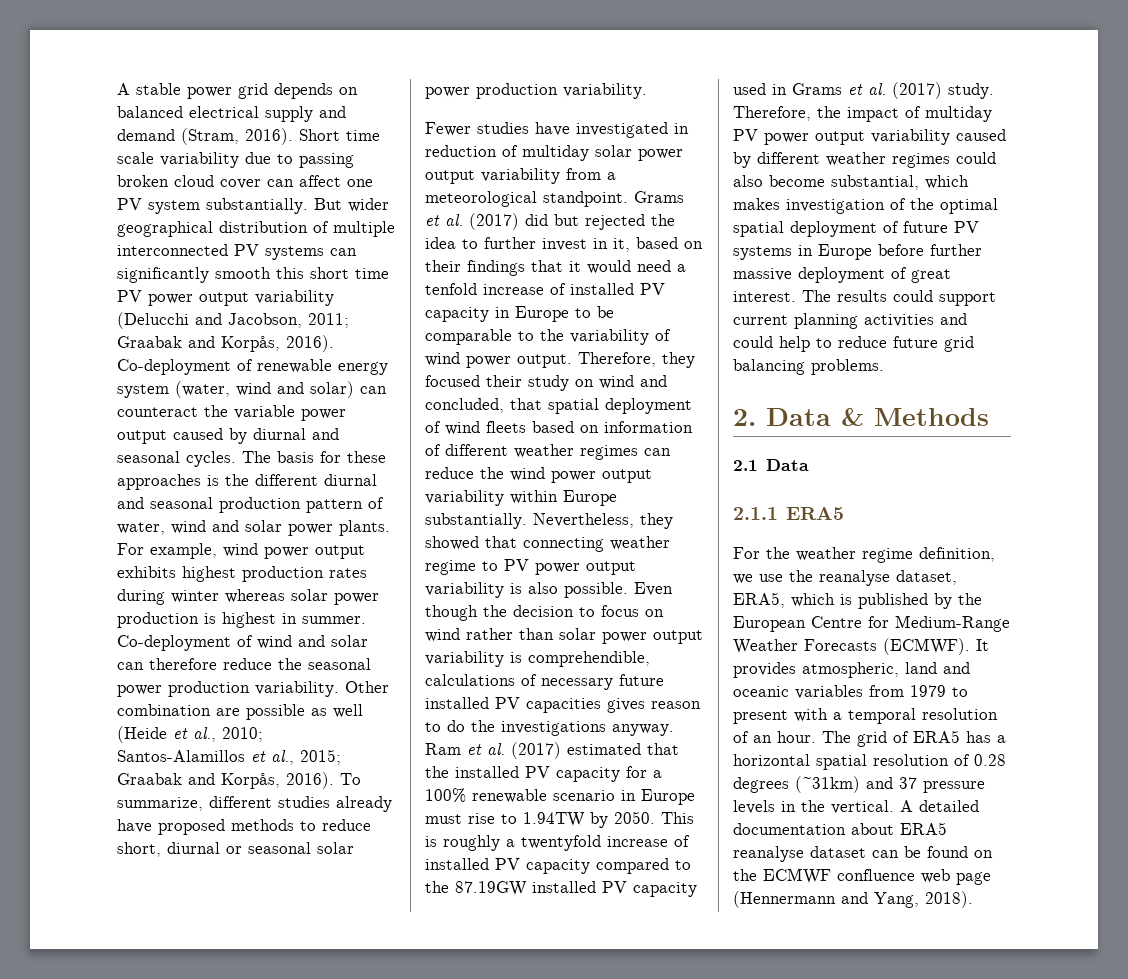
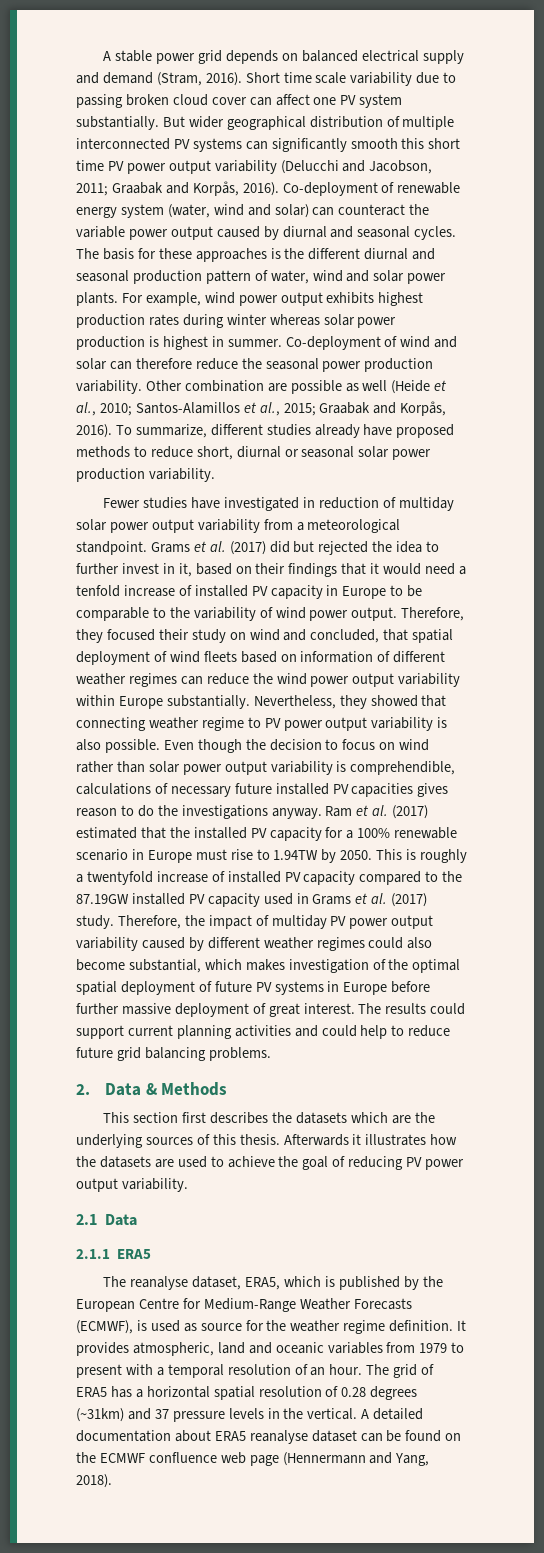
[733,459,810,471] [733,507,845,520] [733,547,995,563] [733,570,813,584] 2.1 Data // 2.1.1 ERA5 // For the weather regime definition, we use the -> [103,1112,435,1124] [76,1134,458,1148] [76,1156,465,1170] [76,1178,188,1192] [76,1214,137,1226] [76,1249,152,1259] [103,1276,127,1287] This section first describes the datasets which are the underlying sources of this thesis. Afterwards it illustrates how the datasets are used to achieve the goal of reducing PV power output variability. // 2.1 Data // 2.1.1 ERA5 // The
[883,638,970,655] (ECMWF). -> [76,1320,454,1334] (ECMWF), is used as source for the weather regime definition.

